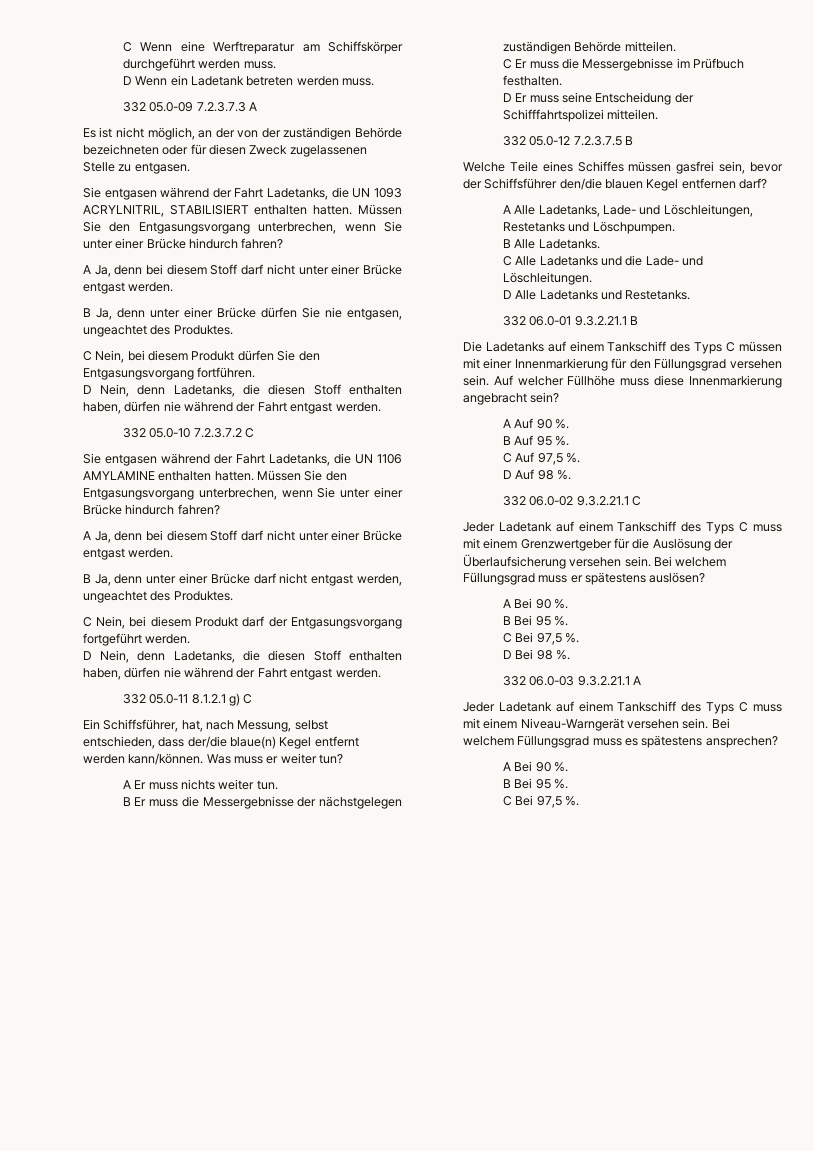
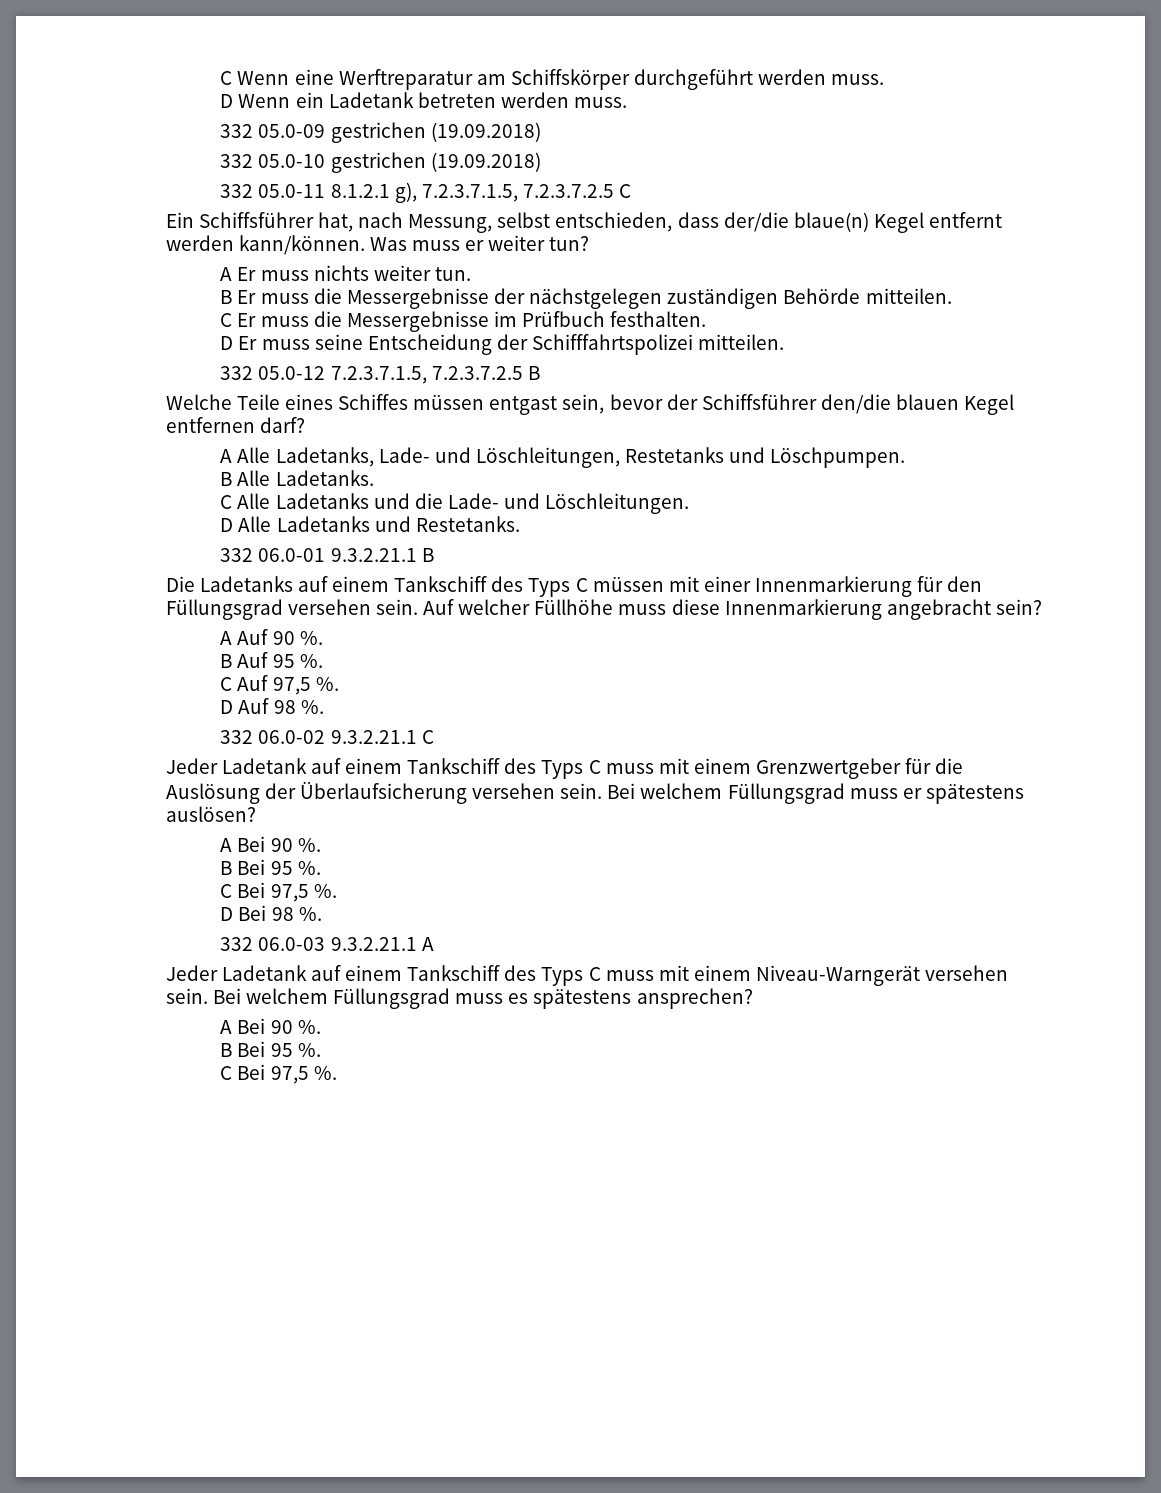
[196,102,257,112] [82,127,403,140] [82,144,367,157] [82,162,190,174] [82,187,402,200] [82,204,402,217] [82,221,402,234] [82,238,284,249] [82,264,402,277] [82,282,174,294] [82,307,403,320] [82,325,233,337] [82,350,320,363] [82,367,256,380] [82,384,402,397] [82,401,381,414] [122,428,254,438] [82,453,402,466] [82,470,347,481] [82,487,404,500] [82,504,220,515] [82,530,402,543] [82,548,174,560] [82,573,402,586] [82,591,233,603] [82,616,402,629] [82,633,191,646] [82,650,402,663] [82,667,381,680] 7.2.3.7.3 A // Es ist nicht möglich, an der von der zuständigen Behörde bezeichneten oder für diesen Zweck zugelassenen Stelle zu entgasen. // Sie entgasen während der Fahrt Ladetanks, die UN 1093 ACRYLNITRIL, STABILISIERT enthalten hatten. Müssen Sie den Entgasungsvorgang unterbrechen, wenn Sie unter einer Brücke hindurch fahren? // A Ja, denn bei diesem Stoff darf nicht unter einer Brücke entgast werden. // B Ja, denn unter einer Brücke dürfen Sie nie entgasen, ungeachtet des Produktes. // C Nein, bei diesem Produkt dürfen Sie den Entgasungsvorgang fortführen. // D Nein, denn Ladetanks, die diesen Stoff enthalten haben, dürfen nie während der Fahrt entgast werden. // 332 05.0-10 7.2.3.7.2 C // Sie entgasen während der Fahrt Ladetanks, die UN 1106 AMYLAMINE enthalten hatten. Müssen Sie den Entgasungsvorgang unterbrechen, wenn Sie unter einer Brücke hindurch fahren? // A Ja, denn bei diesem Stoff darf nicht unter einer Brücke entgast werden. // B Ja, denn unter einer Brücke darf nicht entgast werden, ungeachtet des Produktes. // C Nein, bei diesem Produkt darf der Entgasungsvorgang fortgeführt werden. // D Nein, denn Ladetanks, die diesen Stoff enthalten haben, dürfen nie während der Fahrt entgast werden. -> [330,122,541,143] [220,152,541,173] gestrichen (19.09.2018) // 332 05.0-10 gestrichen (19.09.2018)
[228,693,240,706] g) -> [394,182,614,203] g), 7.2.3.7.1.5, 7.2.3.7.2.5
[103,719,179,732] Schiffsführer, -> [198,212,314,228] Schiffsführer
[573,136,622,146] 7.2.3.7.5 -> [330,366,523,384] 7.2.3.7.1.5, 7.2.3.7.2.5
[676,161,715,174] gasfrei -> [489,396,558,415] entgast

